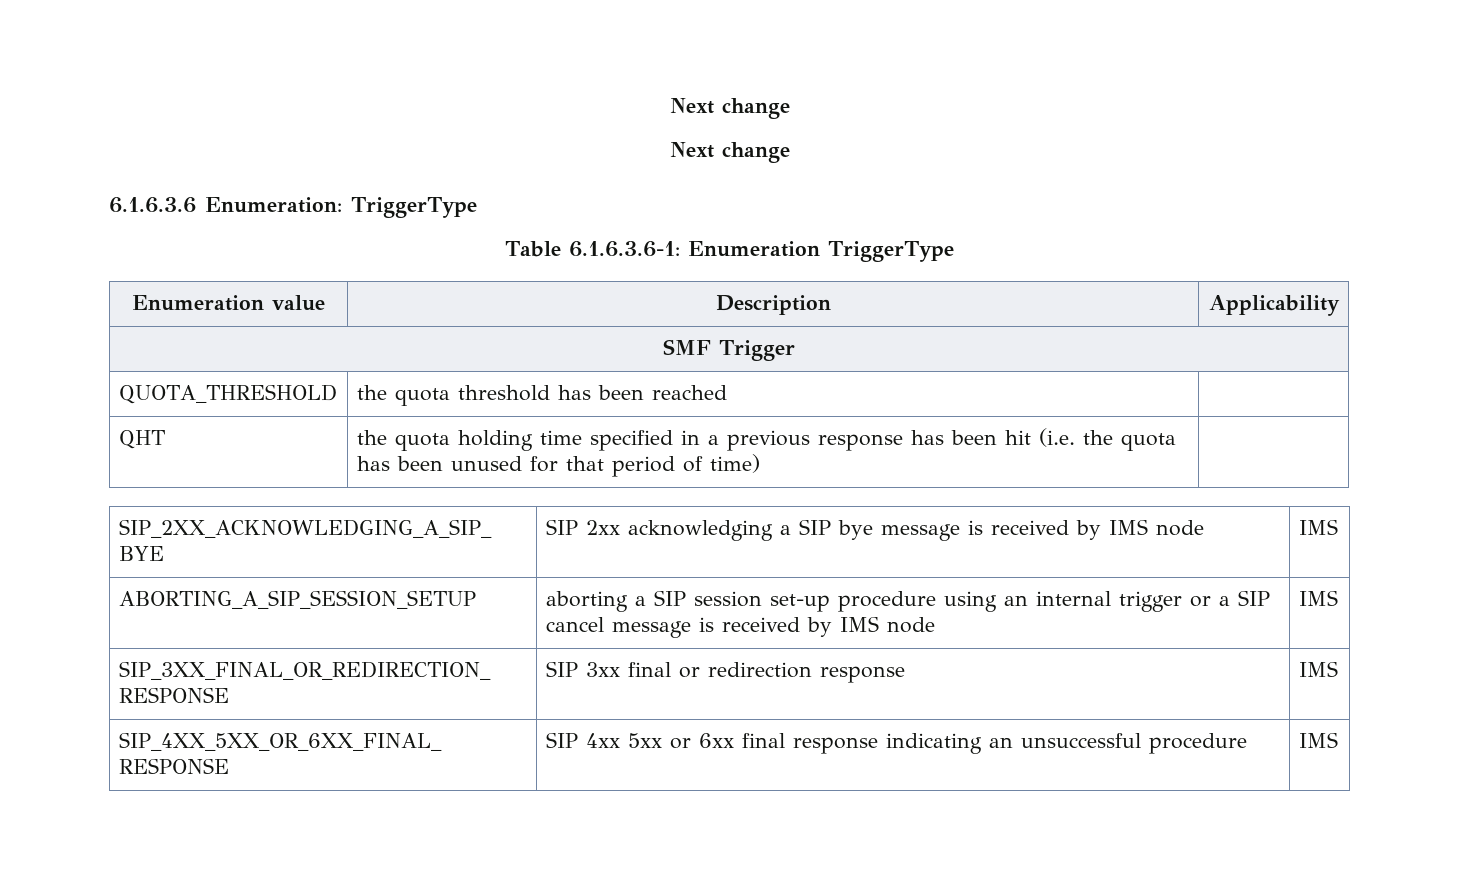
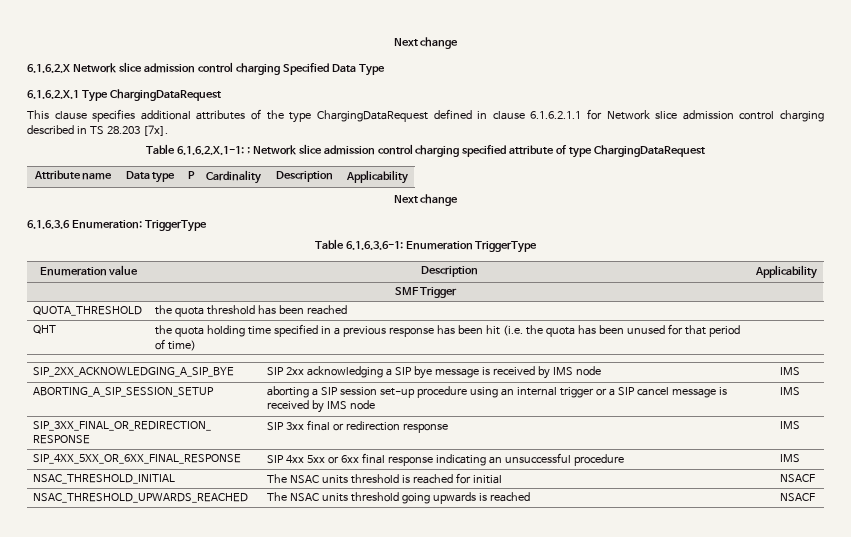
[669,98,790,119] Next change -> [393,37,459,49] [27,62,385,76] [27,89,221,102] [27,109,824,123] [27,125,168,136] [145,144,706,158] [33,170,113,180] [125,171,176,183] [188,171,195,179] [206,170,262,184] [276,171,333,182] [345,170,408,184] Next change // 6.1.6.2.X Network slice admission control charging Specified Data Type // 6.1.6.2.X.1 Type ChargingDataRequest // This clause specifies additional attributes of the type ChargingDataRequest defined in clause 6.1.6.2.1.1 for Network slice admission control charging described in TS 28.203 [7x]. // Table 6.1.6.2.X.1-1: ; Network slice admission control charging specified attribute of type ChargingDataRequest // Attribute name | Data type | P | Cardinality | Description | Applicability
(1338, 740) none -> [33,474,176,484] [267,473,503,484] [780,474,816,483] [33,493,249,503] [267,492,531,504] [780,493,816,502] // NSAC_THRESHOLD_INITIAL | The NSAC units threshold is reached for initial | NSACF // NSAC_THRESHOLD_UPWARDS_REACHED | The NSAC units threshold going upwards is reached | NSACF

